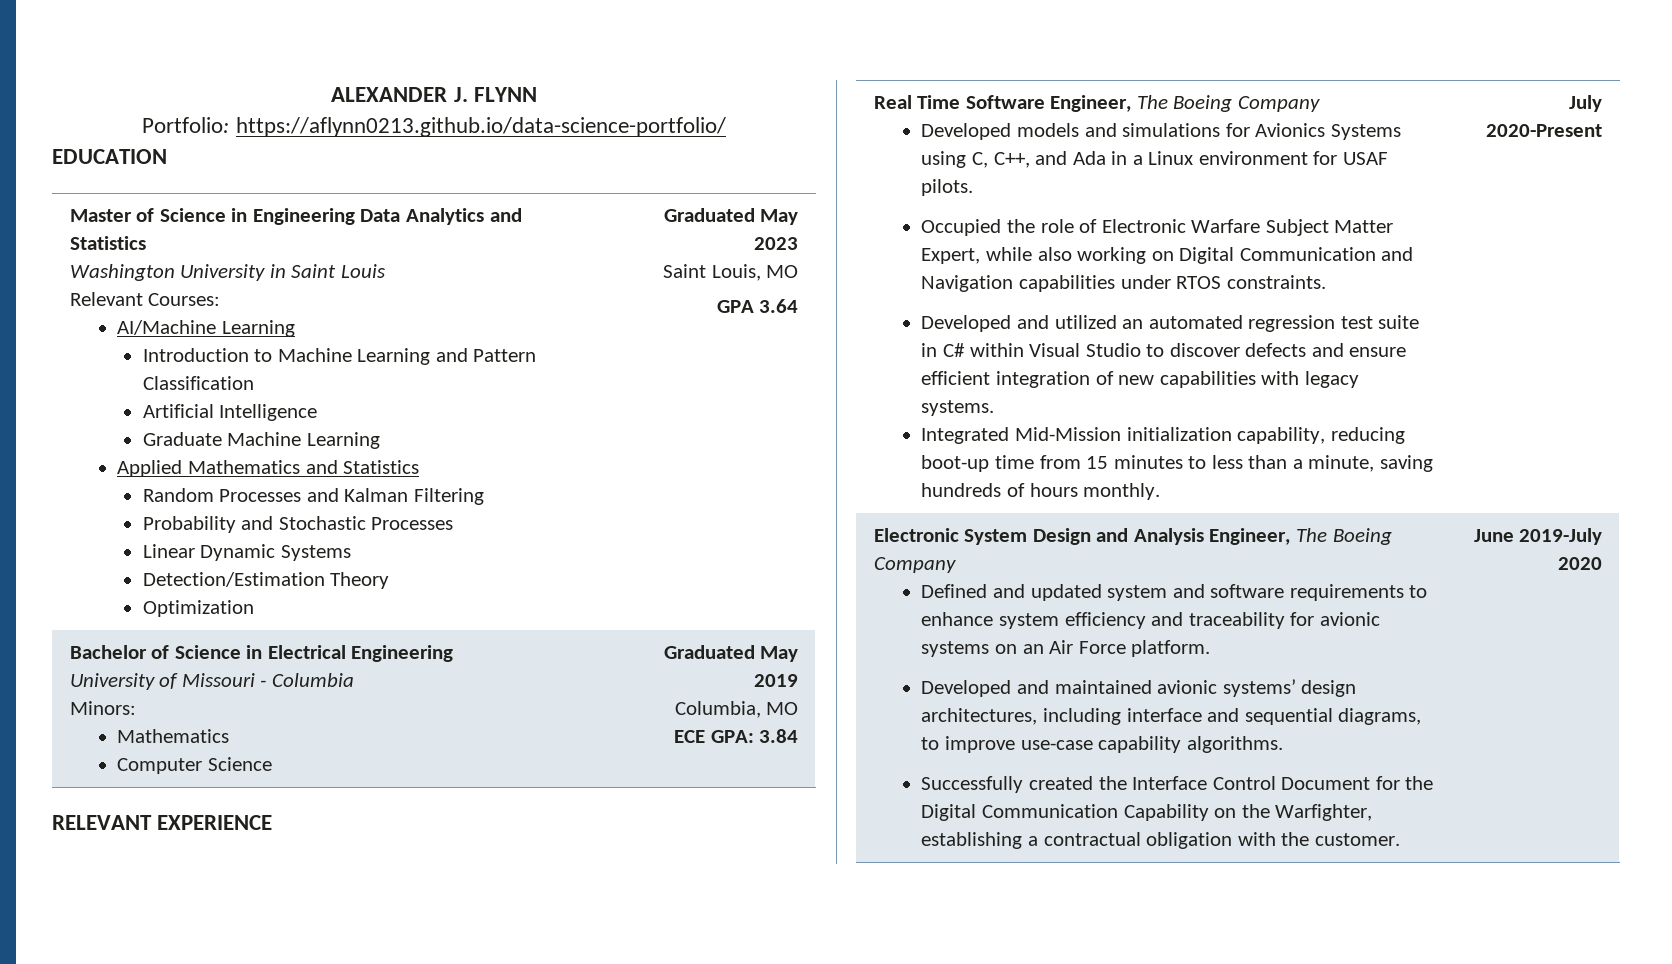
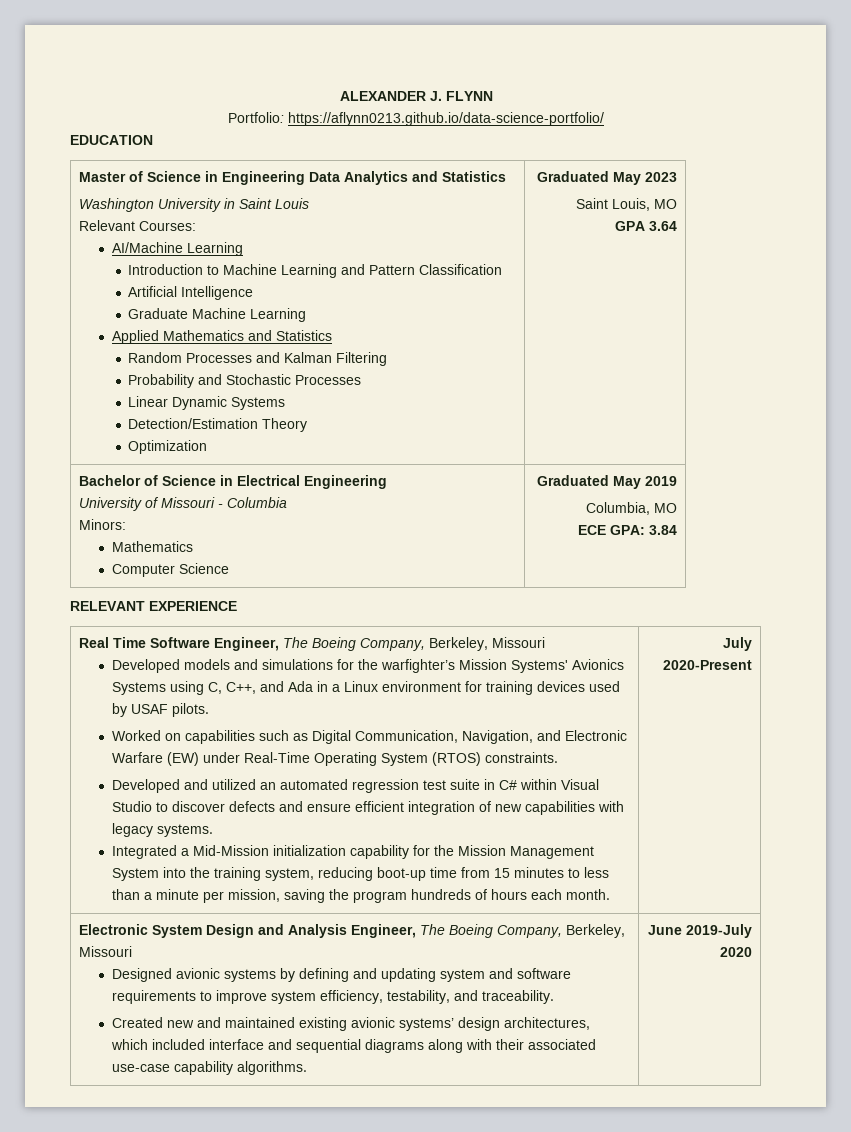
[1237,96,1320,112] Company -> [360,637,546,651] Company, Berkeley, Missouri
(1250, 130) none -> [357,659,568,673] the warfighter’s Mission Systems'
[1342,152,1388,165] [921,179,974,196] [921,219,1394,236] [921,247,1414,264] [921,275,1222,292] USAF pilots. // Occupied the role of Electronic Warfare Subject Matter Expert, while also working on Digital Communication and Navigation capabilities under RTOS -> [485,681,620,695] [111,703,209,717] [111,730,627,744] [111,752,481,766] training devices used by USAF pilots. // Worked on capabilities such as Digital Communication, Navigation, and Electronic Warfare (EW) under Real-Time Operating System (RTOS)
(1010, 435) none -> [180,848,189,856] a
[1237,427,1326,444] capability, -> [349,845,594,859] [111,867,314,881] capability for the Mission Management System into the training system,
[1308,455,1433,472] minute, saving -> [155,889,407,903] minute per mission, saving the program
[1083,483,1161,500] monthly. -> [530,889,610,900] each month.
[873,557,956,573] [921,584,1102,601] Company // Defined and updated -> [497,924,626,938] [79,946,133,957] [111,968,436,982] Company, Berkeley, Missouri // Designed avionic systems by defining and updating
[921,612,1380,629] [921,640,1211,657] [921,680,1012,697] enhance system efficiency and traceability for avionic systems on an Air Force platform. // Developed -> [215,990,554,1004] [111,1017,194,1028] improve system efficiency, testability, and traceability. // Created new
(1152, 687) none -> [298,1017,347,1031] existing
[1042,708,1121,725] including -> [110,1039,205,1050] which included
[1338,708,1422,725] [921,736,1283,753] [921,776,1434,793] [921,804,1373,821] [921,832,1400,849] diagrams, to improve use-case capability algorithms. // Successfully created the Interface Control Document for the Digital Communication Capability on the Warfighter, establishing a contractual obligation with the customer. -> [364,1039,596,1053] [111,1061,307,1075] diagrams along with their associated use-case capability algorithms.

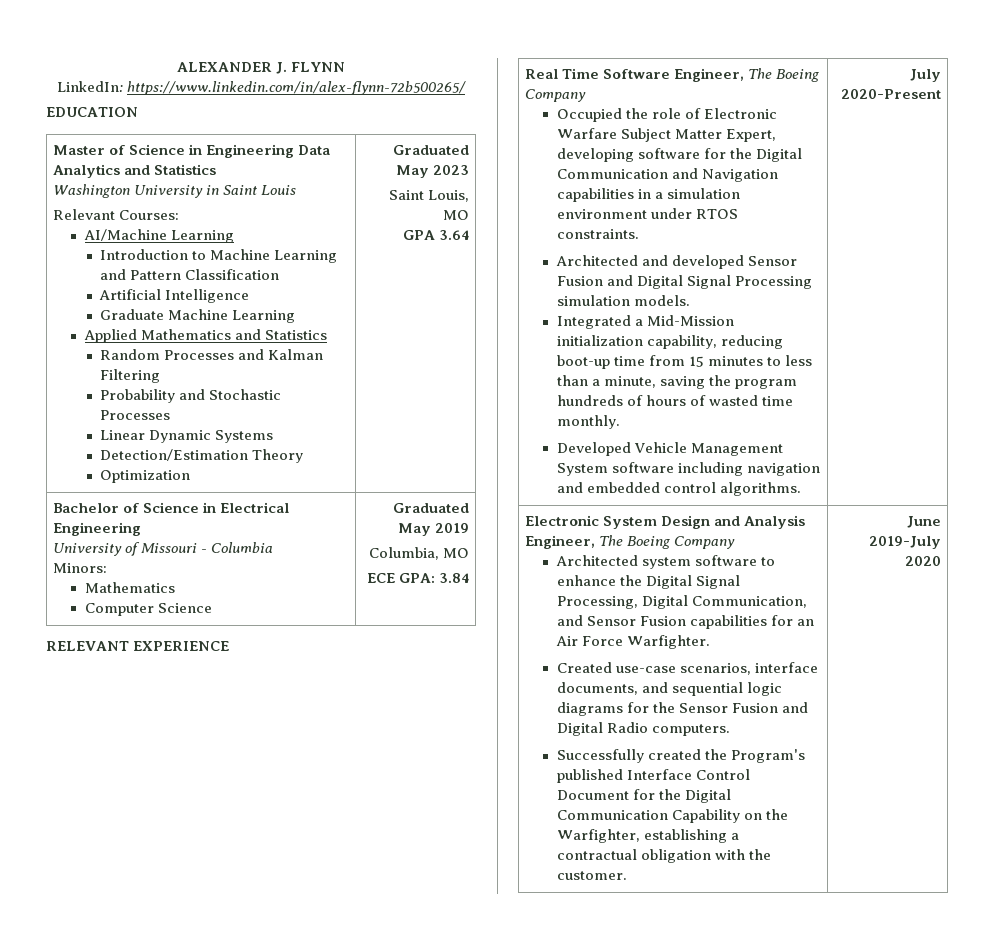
[228,112,604,126] Portfolio: https://aflynn0213.github.io/data-science-portfolio/ -> [56,81,467,95] LinkedIn: https://www.linkedin.com/in/alex-flynn-72b500265/
[360,637,546,651] [111,659,624,673] [111,681,620,695] [111,703,209,717] [111,730,627,744] [111,752,558,766] [111,779,599,793] [111,801,624,815] [111,823,213,837] [111,845,594,859] [111,867,314,881] Company, Berkeley, Missouri // Developed models and simulations for the warfighter’s Mission Systems' Avionics Systems using C, C++, and Ada in a Linux environment for training devices used by USAF pilots. // Worked on capabilities such as Digital Communication, Navigation, and Electronic Warfare (EW) under Real-Time Operating System (RTOS) constraints. // Developed and utilized an automated regression test suite in C# within Visual Studio to discover defects and ensure efficient integration of new capabilities with legacy systems. // Integrated a Mid-Mission initialization capability for the Mission Management System into the training system, -> [525,89,587,102] [556,108,778,122] [556,128,777,142] [556,148,803,162] [556,168,779,182] [556,188,741,202] [556,208,739,219] [556,229,639,239] [555,255,798,269] [556,275,813,289] [556,295,690,306] [556,315,735,329] [556,335,717,349] Company // Occupied the role of Electronic Warfare Subject Matter Expert, developing software for the Digital Communication and Navigation capabilities in a simulation environment under RTOS constraints. // Architected and developed Sensor Fusion and Digital Signal Processing simulation models. // Integrated a Mid-Mission initialization capability,
[155,889,280,903] minute per mission, -> [604,376,657,388] minute,
[530,889,610,900] each month. -> [690,395,794,406] [556,415,620,429] [556,442,784,456] [556,462,821,476] [556,482,802,496] of wasted time monthly. // Developed Vehicle Management System software including navigation and embedded control algorithms.
[497,924,626,938] [79,946,133,957] [111,968,571,982] [111,990,554,1004] [111,1017,590,1031] [110,1039,596,1053] [111,1061,307,1075] Company, Berkeley, Missouri // Designed avionic systems by defining and updating system and software requirements to improve system efficiency, testability, and traceability. // Created new and maintained existing avionic systems’ design architectures, which included interface and sequential diagrams along with their associated use-case capability algorithms. -> [674,536,736,549] [555,555,776,569] [556,575,741,589] [556,595,808,609] [556,615,815,629] [555,635,711,649] [556,662,819,675] [556,682,783,696] [556,702,809,716] [556,722,731,736] [556,749,806,763] [556,769,751,783] [556,789,732,803] [556,809,789,823] [556,829,740,843] [556,849,772,863] [556,871,627,880] Company // Architected system software to enhance the Digital Signal Processing, Digital Communication, and Sensor Fusion capabilities for an Air Force Warfighter. // Created use-case scenarios, interface documents, and sequential logic diagrams for the Sensor Fusion and Digital Radio computers. // Successfully created the Program's published Interface Control Document for the Digital Communication Capability on the Warfighter, establishing a contractual obligation with the customer.

